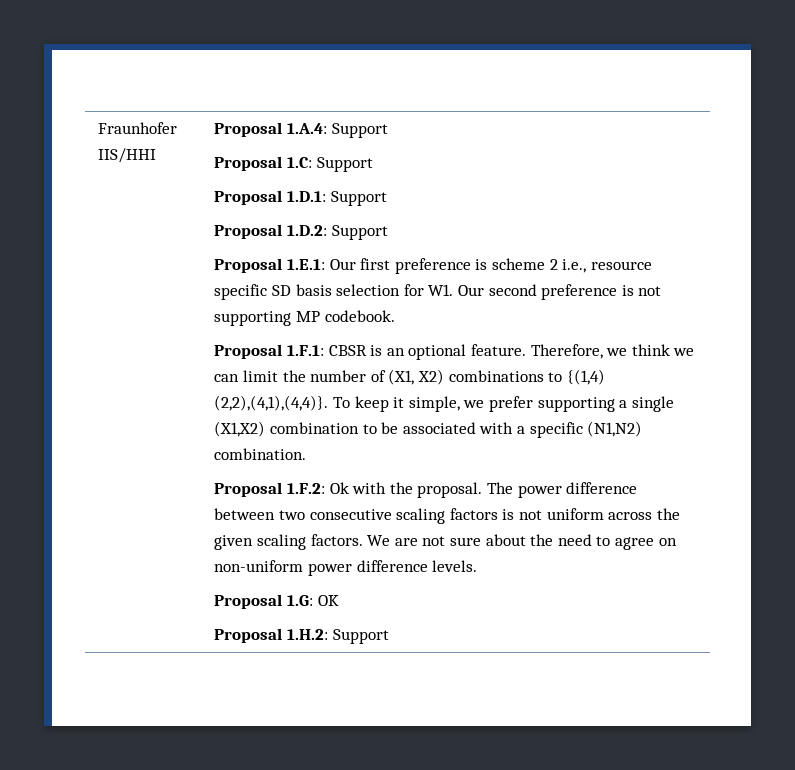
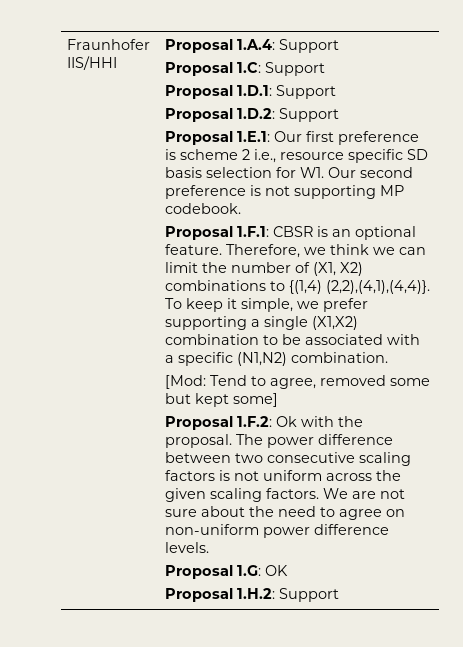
(307, 454) none -> [165,375,431,389] [165,393,279,407] // [Mod: Tend to agree, removed some but kept some]

